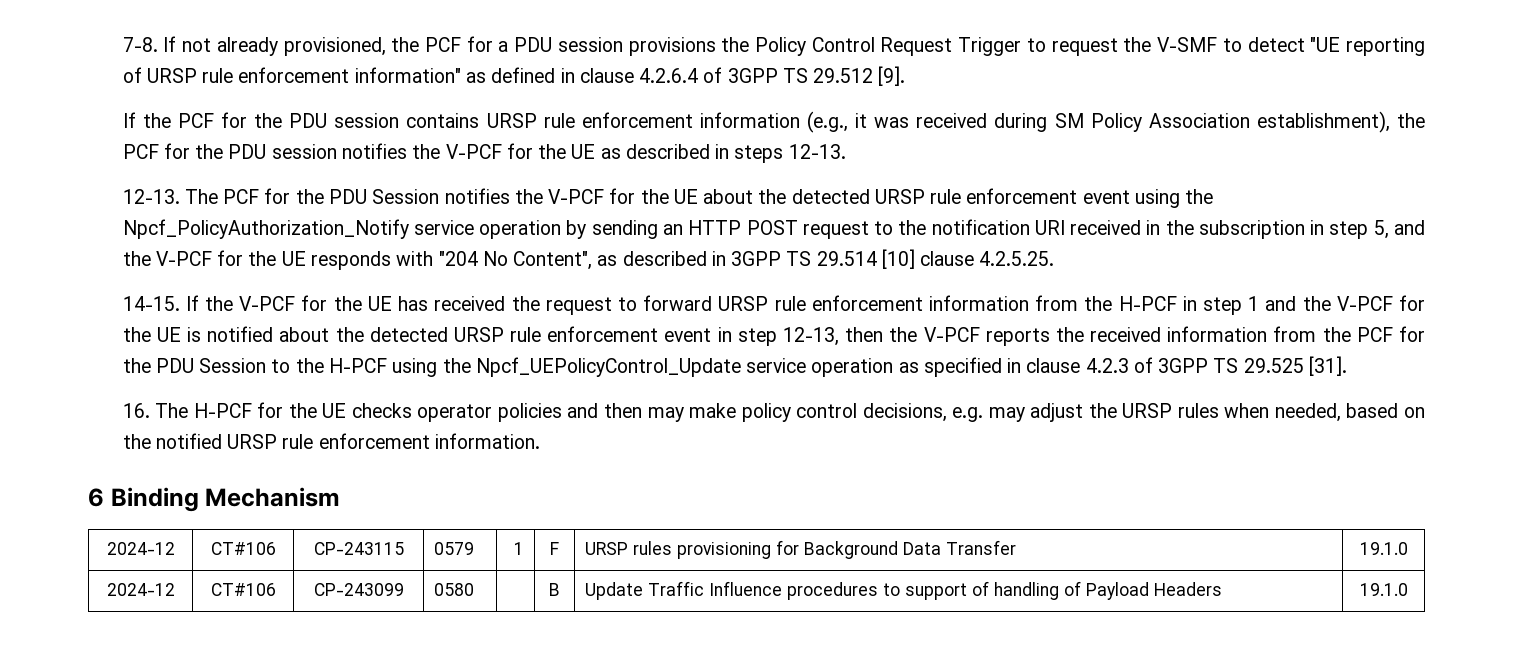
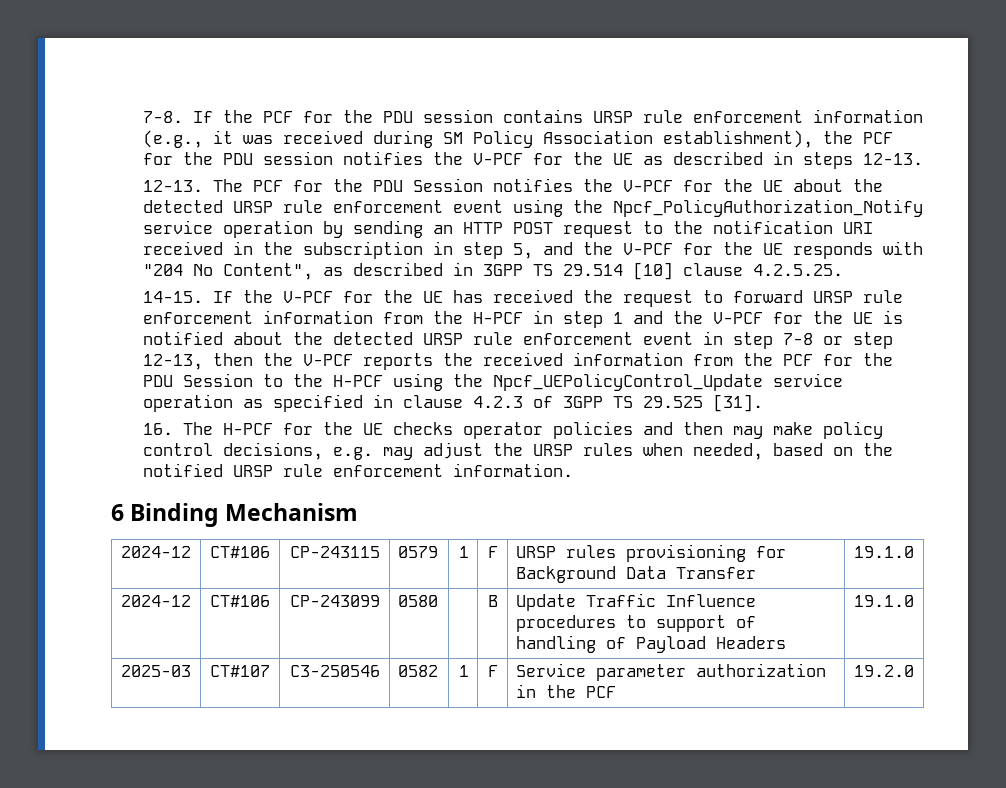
[182,36,1425,56] [122,66,906,86] [122,112,136,128] not already provisioned, the PCF for a PDU session provisions the Policy Control Request Trigger to request the V-SMF to detect "UE reporting of URSP rule enforcement information" as defined in clause 4.2.6.4 of 3GPP TS 29.512 [9]. // If -> (214, 117) none
(777, 337) none -> [783,332,894,349] 7-8 or step
(1408, 589) none -> [121,665,191,677] [210,665,270,677] [289,665,380,677] [398,665,439,677] [458,665,469,677] [487,665,498,677] [516,663,827,681] [516,684,617,698] [854,665,914,677] // 2025-03 | CT#107 | C3-250546 | 0582 | 1 | F | Service parameter authorization in the PCF | 19.2.0

